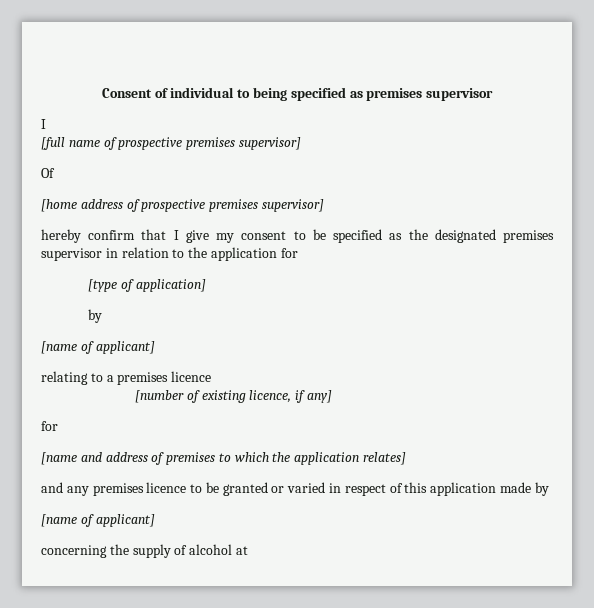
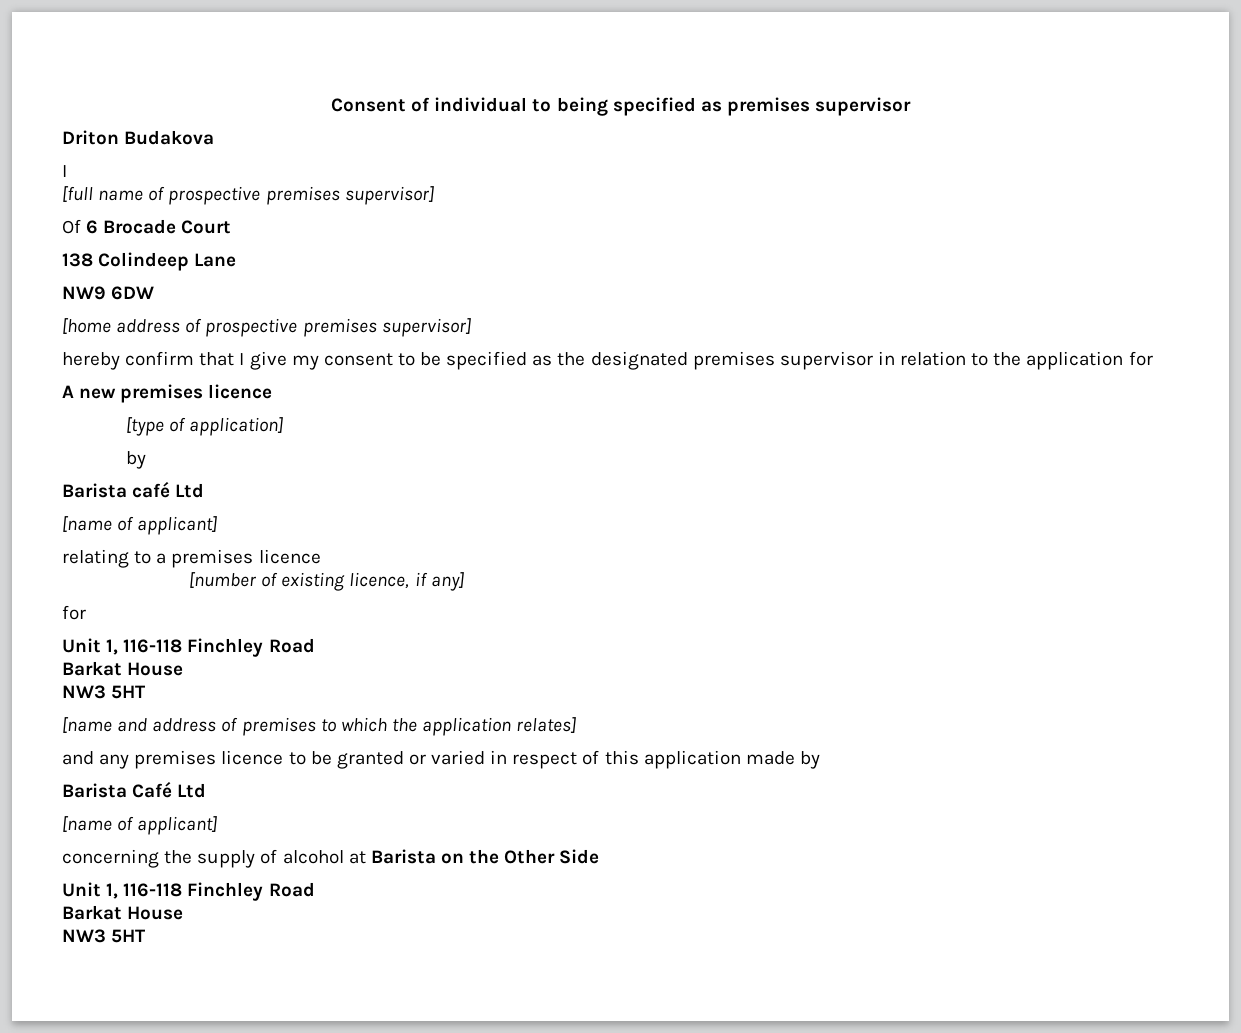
(494, 94) none -> [62,130,215,145] // Driton Budakova
(55, 173) none -> [86,219,232,234] [62,252,237,271] [62,286,155,300] 6 Brocade Court // 138 Colindeep Lane // NW9 6DW
(298, 253) none -> [62,384,273,403] // A new premises licence
(103, 316) none -> [62,482,205,498] // Barista café Ltd
(58, 426) none -> [62,638,315,657] [62,661,184,676] [62,685,146,699] // Unit 1, 116-118 Finchley Road // Barkat House // NW3 5HT
(549, 489) none -> [62,782,207,798] // Barista Café Ltd
(248, 550) none -> [370,849,600,864] [62,882,315,901] [62,905,184,920] [62,929,146,943] Barista on the Other Side // Unit 1, 116-118 Finchley Road // Barkat House // NW3 5HT

